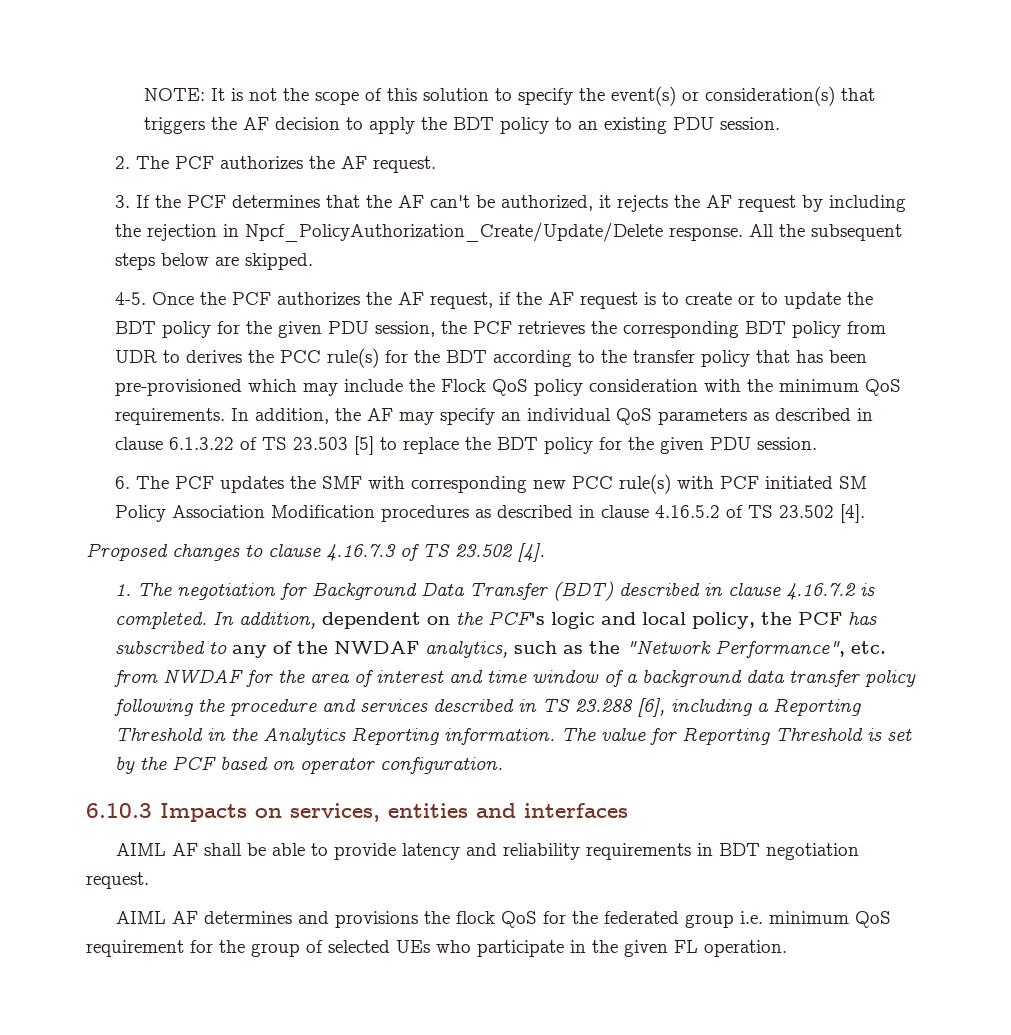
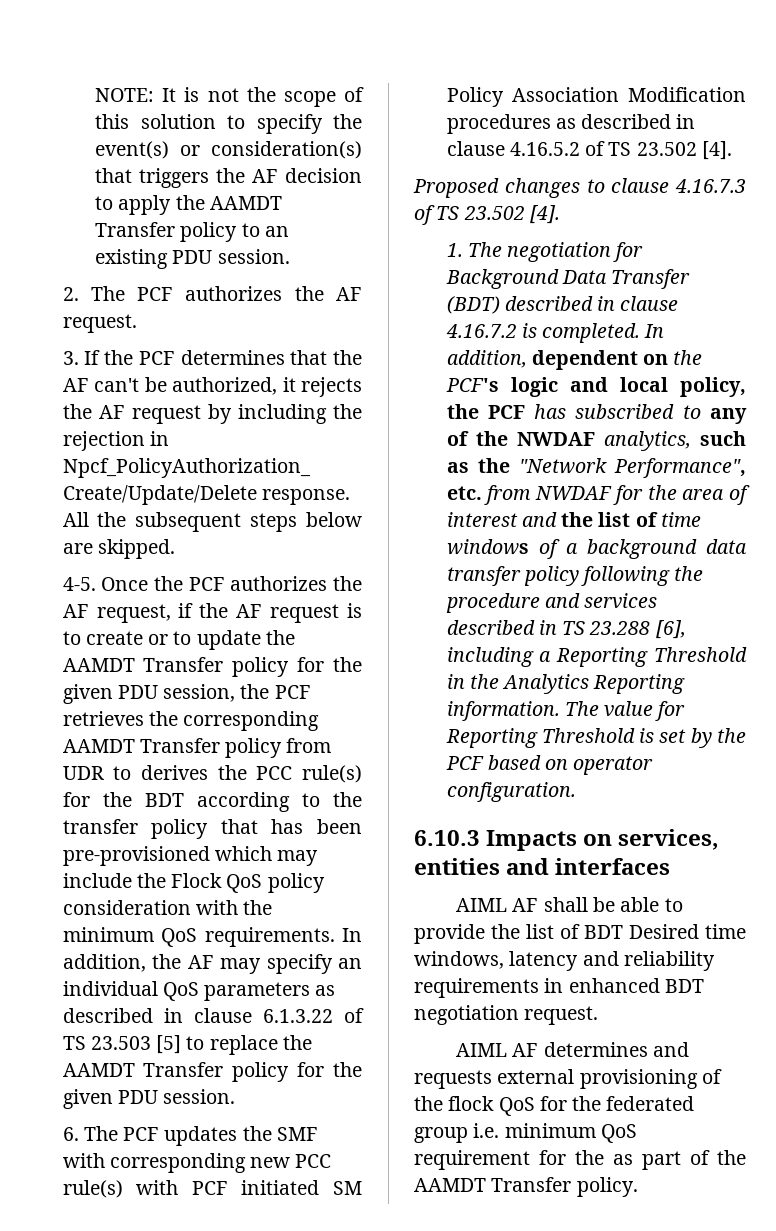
[452,117,494,130] BDT -> [209,196,282,210] [95,222,176,237] AAMDT Transfer
[114,321,156,334] BDT -> [62,657,224,672] AAMDT Transfer
[744,321,786,334] BDT -> [62,738,220,753] AAMDT Transfer
[496,437,538,450] BDT -> [62,1062,224,1077] AAMDT Transfer
[486,670,599,683] time window -> [561,512,701,527] [446,539,529,555] the list of time windows
(397, 851) none -> [491,924,746,939] [414,951,504,969] the list of BDT Desired time windows,
(714, 849) none -> [568,978,660,993] enhanced
[335,911,419,928] provisions -> [414,1069,722,1089] requests external provisioning of
[251,940,787,957] group of selected UEs who participate in the given FL operation. -> [613,1150,746,1170] [414,1177,638,1197] as part of the AAMDT Transfer policy.

